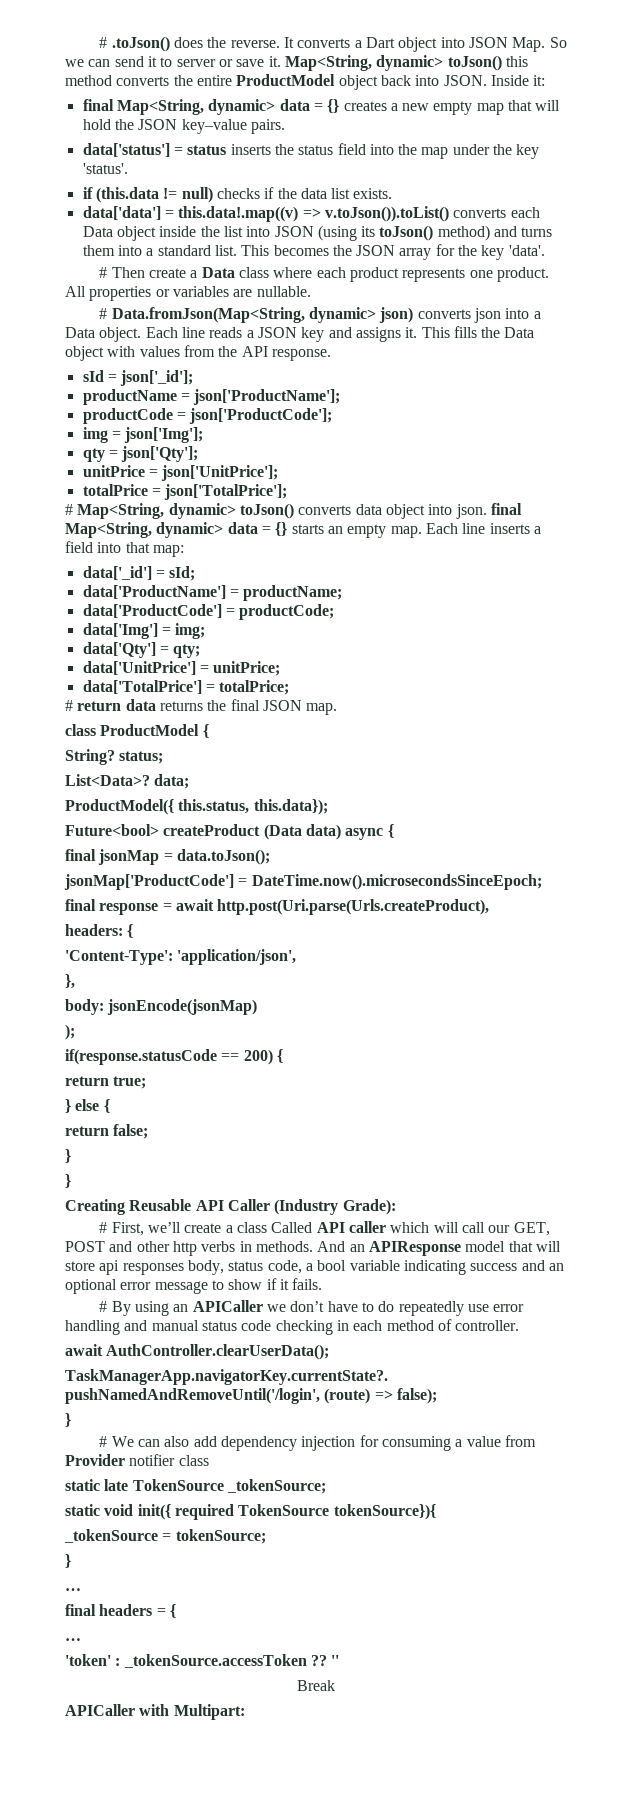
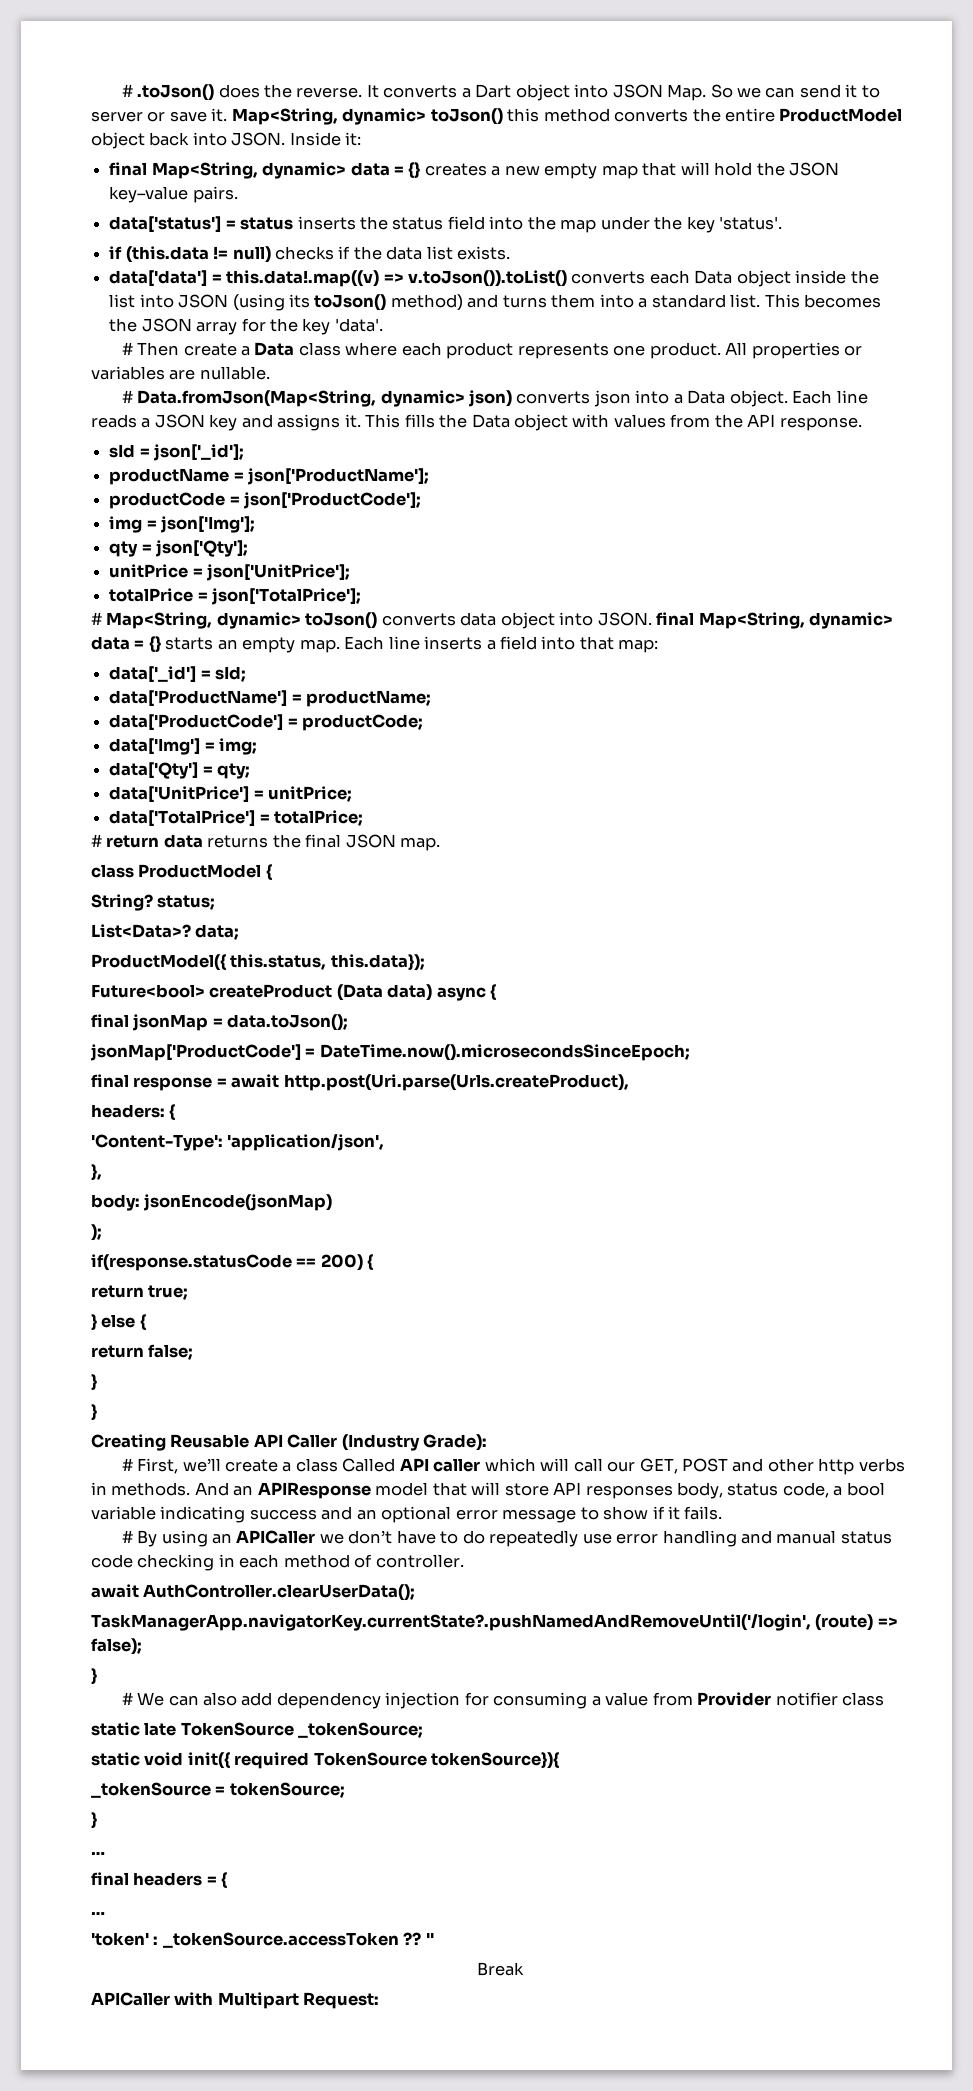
[455,504,487,519] json. -> [597,612,652,626] JSON.
[99,1260,120,1275] api -> [553,1482,582,1495] API
[173,1704,245,1720] Multipart: -> [217,1992,380,2009] Multipart Request:

